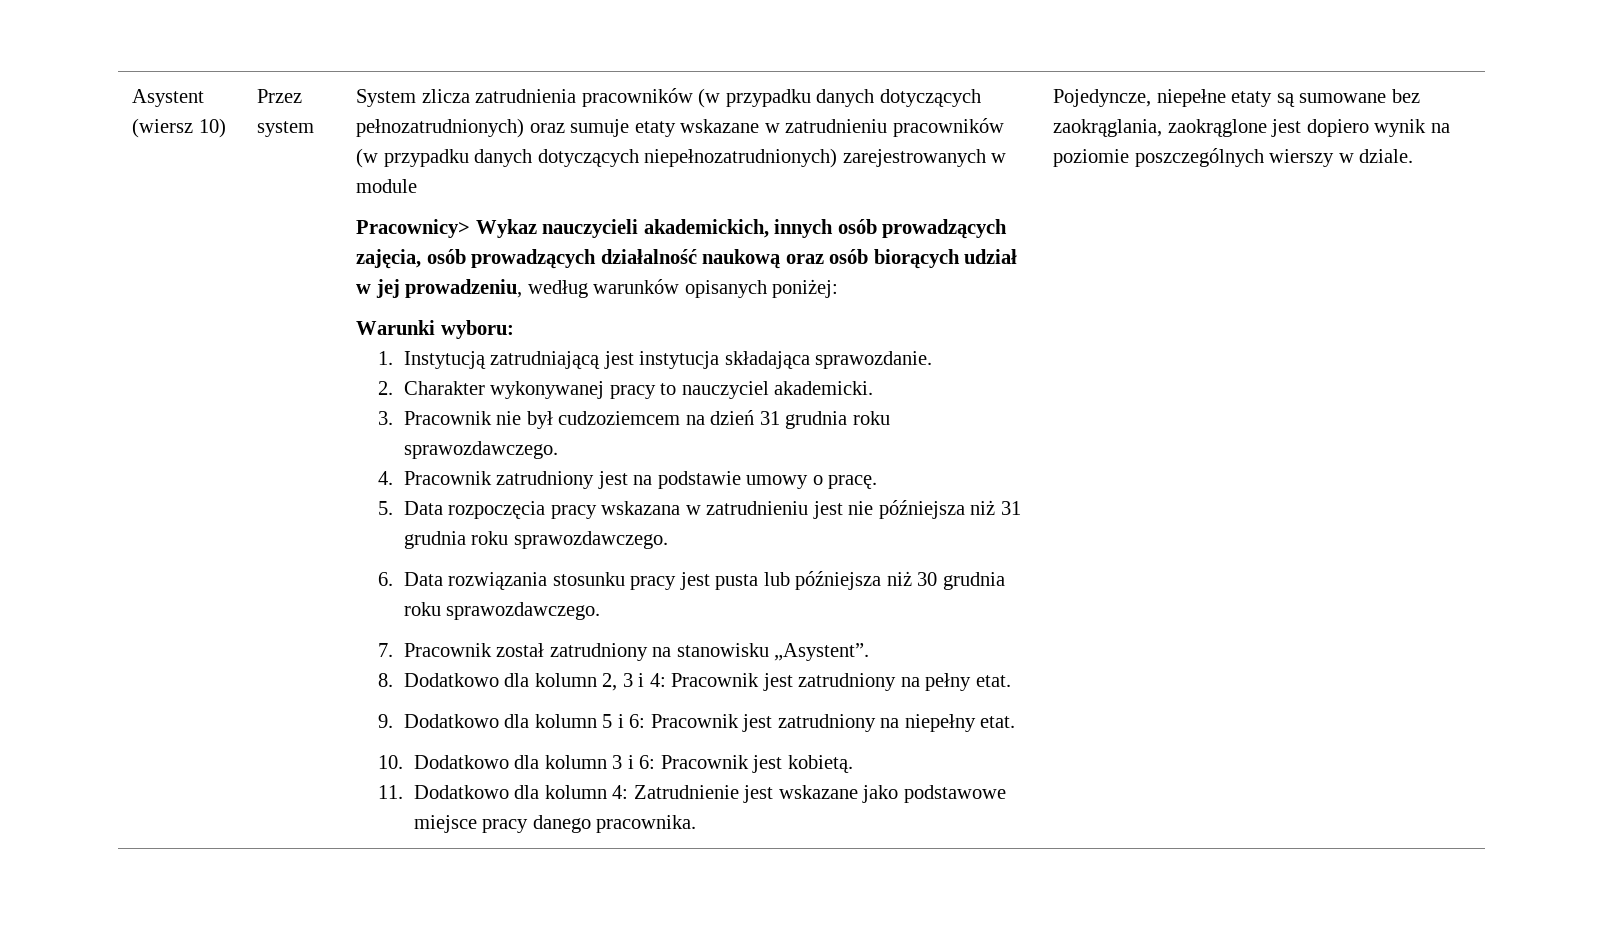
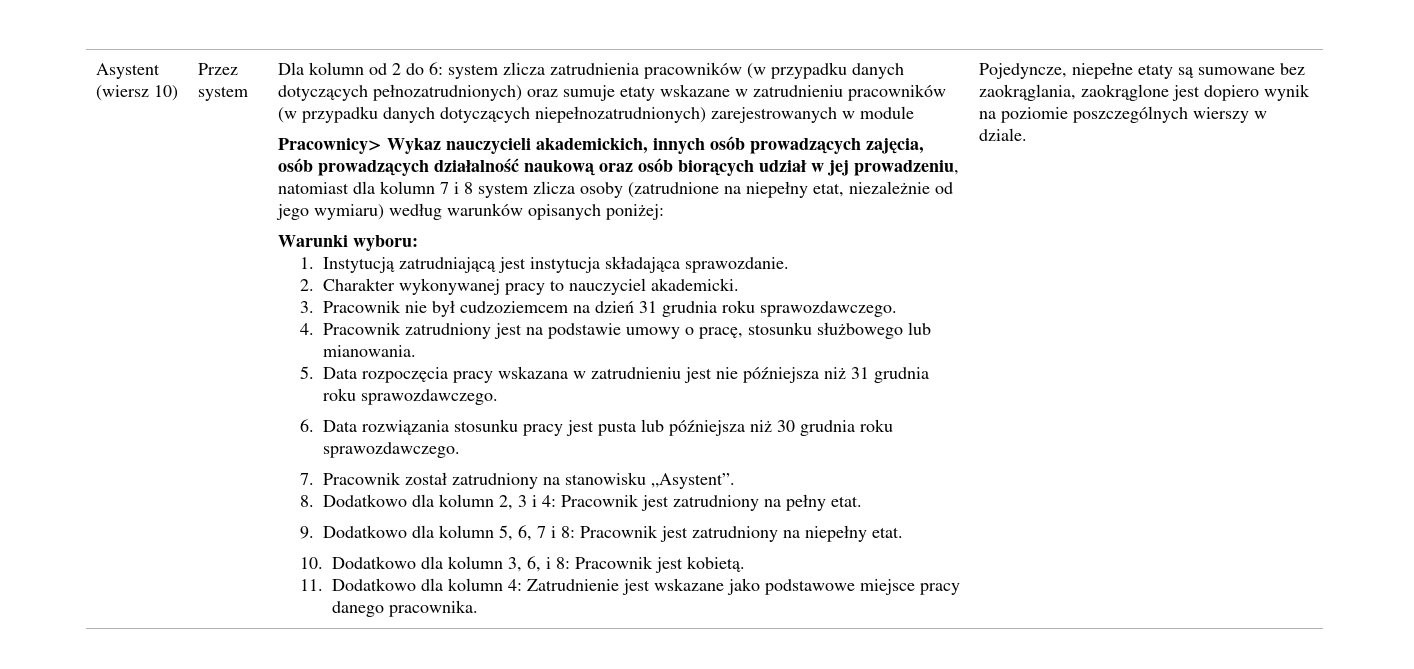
[356,89,417,107] System -> [278,62,499,79] Dla kolumn od 2 do 6: system
(523, 288) none -> [278,181,954,198] [276,204,385,220] natomiast dla kolumn 7 i 8 system zlicza osoby (zatrudnione na niepełny etat, niezależnie od jego wymiaru)
[828,475,878,489] pracę. -> [698,322,931,339] [322,345,416,357] pracę, stosunku służbowego lub mianowania.
[602,714,646,728] 5 i 6: -> [498,525,575,541] 5, 6, 7 i 8:
[612,755,656,769] 3 i 6: -> [507,556,570,572] 3, 6, i 8:

